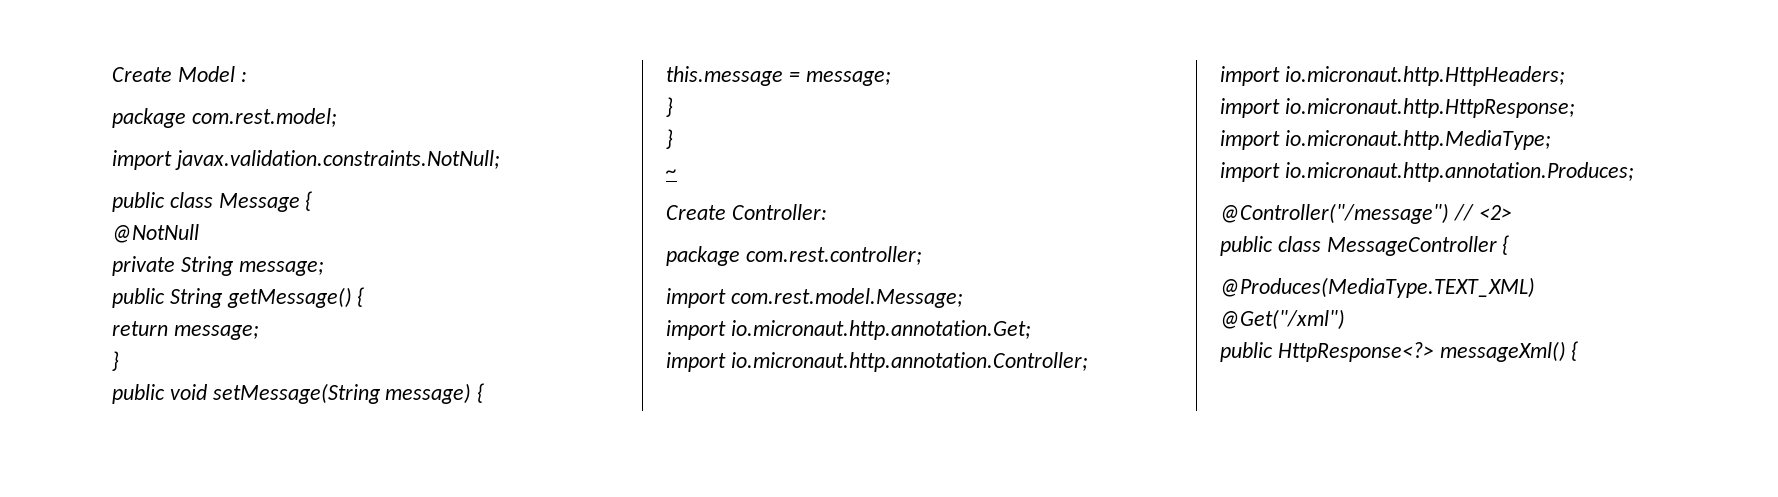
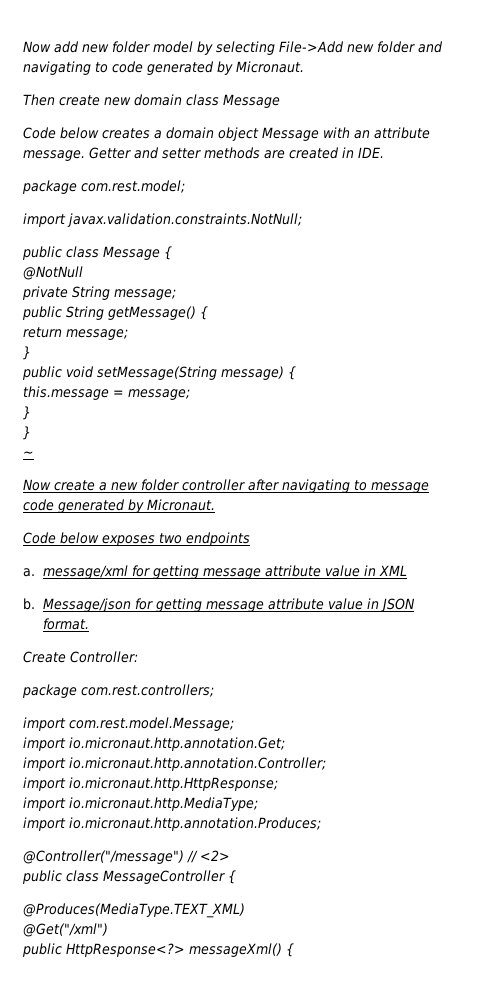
[112,66,247,82] Create Model : -> [23,41,443,55] [23,61,304,75] [23,94,280,108] [23,127,430,141] [23,147,384,161] Now add new folder model by selecting File->Add new folder and navigating to code generated by Micronaut. // Then create new domain class Message // Code below creates a domain object Message with an attribute message. Getter and setter methods are created in IDE.
(677, 173) none -> [23,479,429,493] [23,499,215,513] [23,532,250,546] [23,565,407,579] [23,598,415,612] [42,618,89,630] // Now create a new folder controller after navigating to message code generated by Micronaut. // Code below exposes two endpoints // a. message/xml for getting message attribute value in XML // b. Message/json for getting message attribute value in JSON format.
[745,246,922,265] com.rest.controller; -> [81,684,214,697] com.rest.controllers;
[1220,66,1565,86] // import io.micronaut.http.HttpHeaders; -> (326, 764) none

